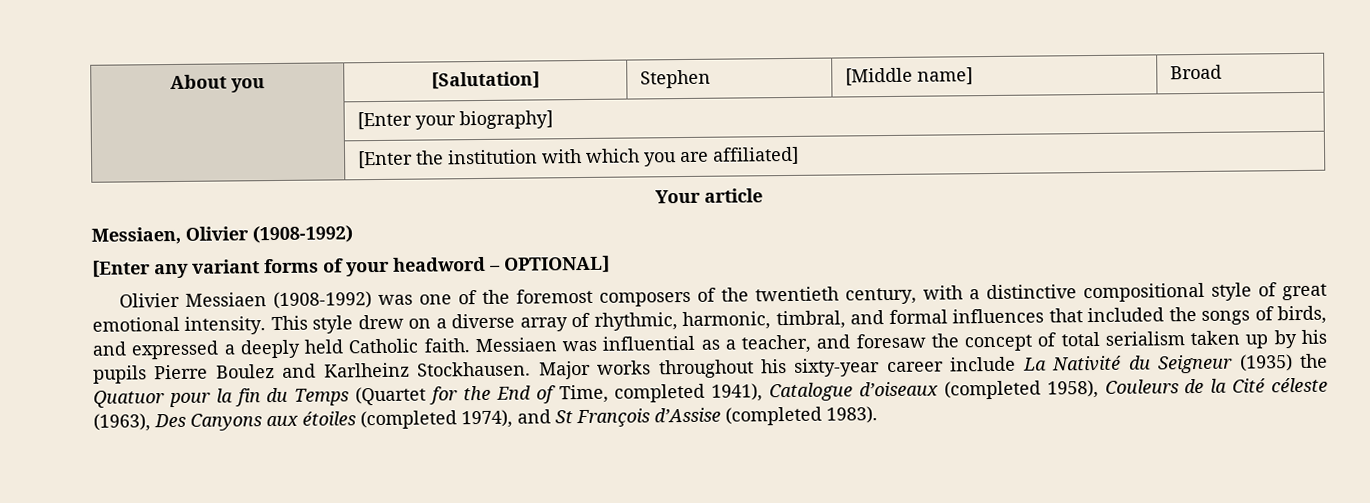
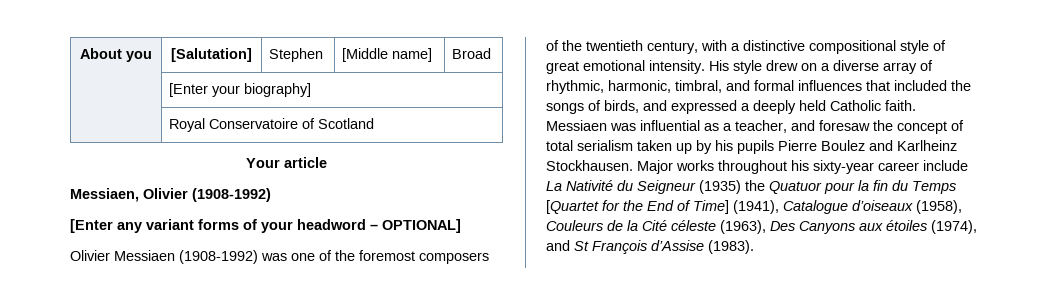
[357,146,799,169] [Enter the institution with which you are affiliated] -> [169,118,375,132] Royal Conservatoire of Scotland
[270,315,308,331] This -> [709,60,729,71] His
[355,386,427,406] (Quartet -> [546,200,599,214] [Quartet
[558,379,1099,404] Time, completed 1941), Catalogue d’oiseaux (completed 1958), -> [693,200,962,214] Time] (1941), Catalogue d’oiseaux (1958),
[360,409,513,430] (completed 1974), -> [931,220,977,234] (1974),
[725,406,878,426] (completed 1983). -> [708,240,754,254] (1983).

